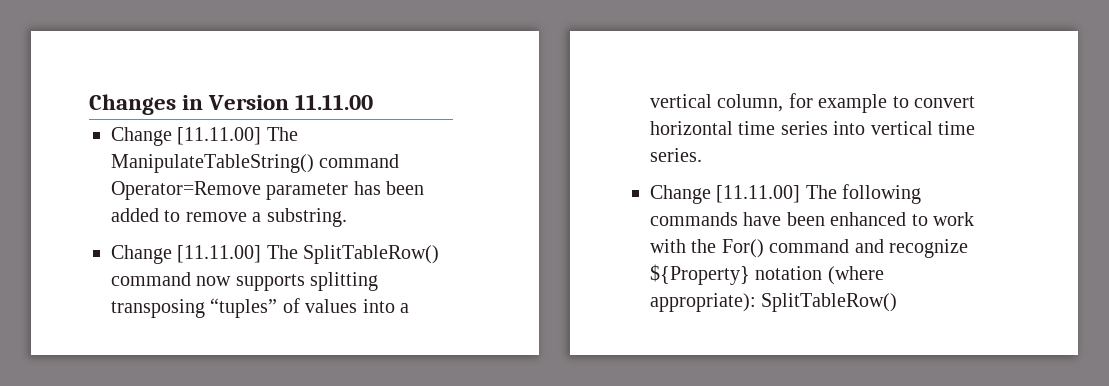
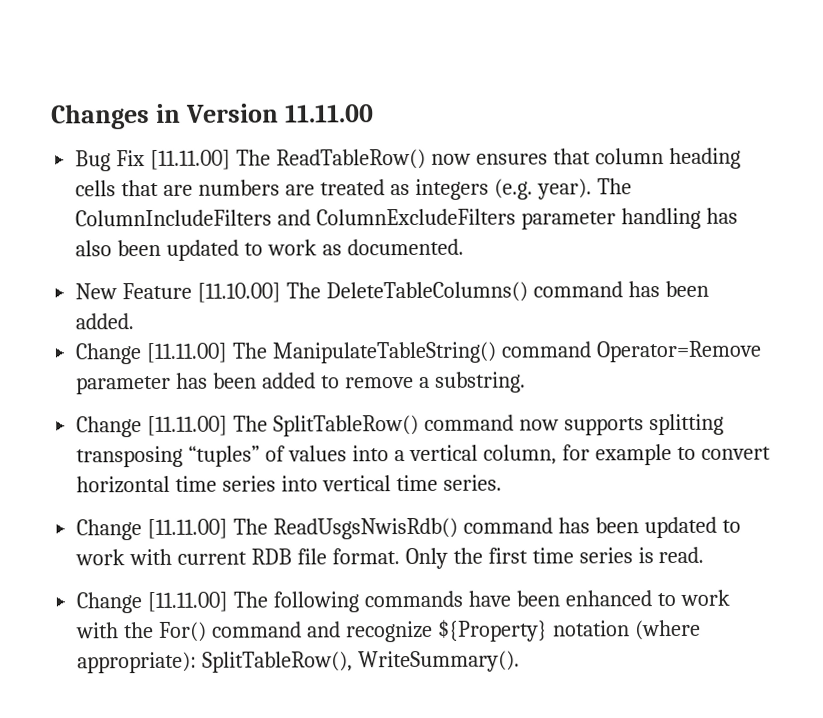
(374, 102) none -> [75,147,741,172] [75,178,632,200] [75,207,738,230] [75,238,464,261] [75,280,709,303] [75,313,135,330] // Bug Fix [11.11.00] The ReadTableRow() now ensures that column heading cells that are numbers are treated as integers (e.g. year). The ColumnIncludeFilters and ColumnExcludeFilters parameter handling has also been updated to work as documented. // New Feature [11.10.00] The DeleteTableColumns() command has been added.
(702, 155) none -> [76,516,741,541] [75,546,705,570] // Change [11.11.00] The ReadUsgsNwisRdb() command has been updated to work with current RDB file format. Only the first time series is read.
[761,293,898,312] SplitTableRow() -> [202,650,521,673] SplitTableRow(), WriteSummary().

